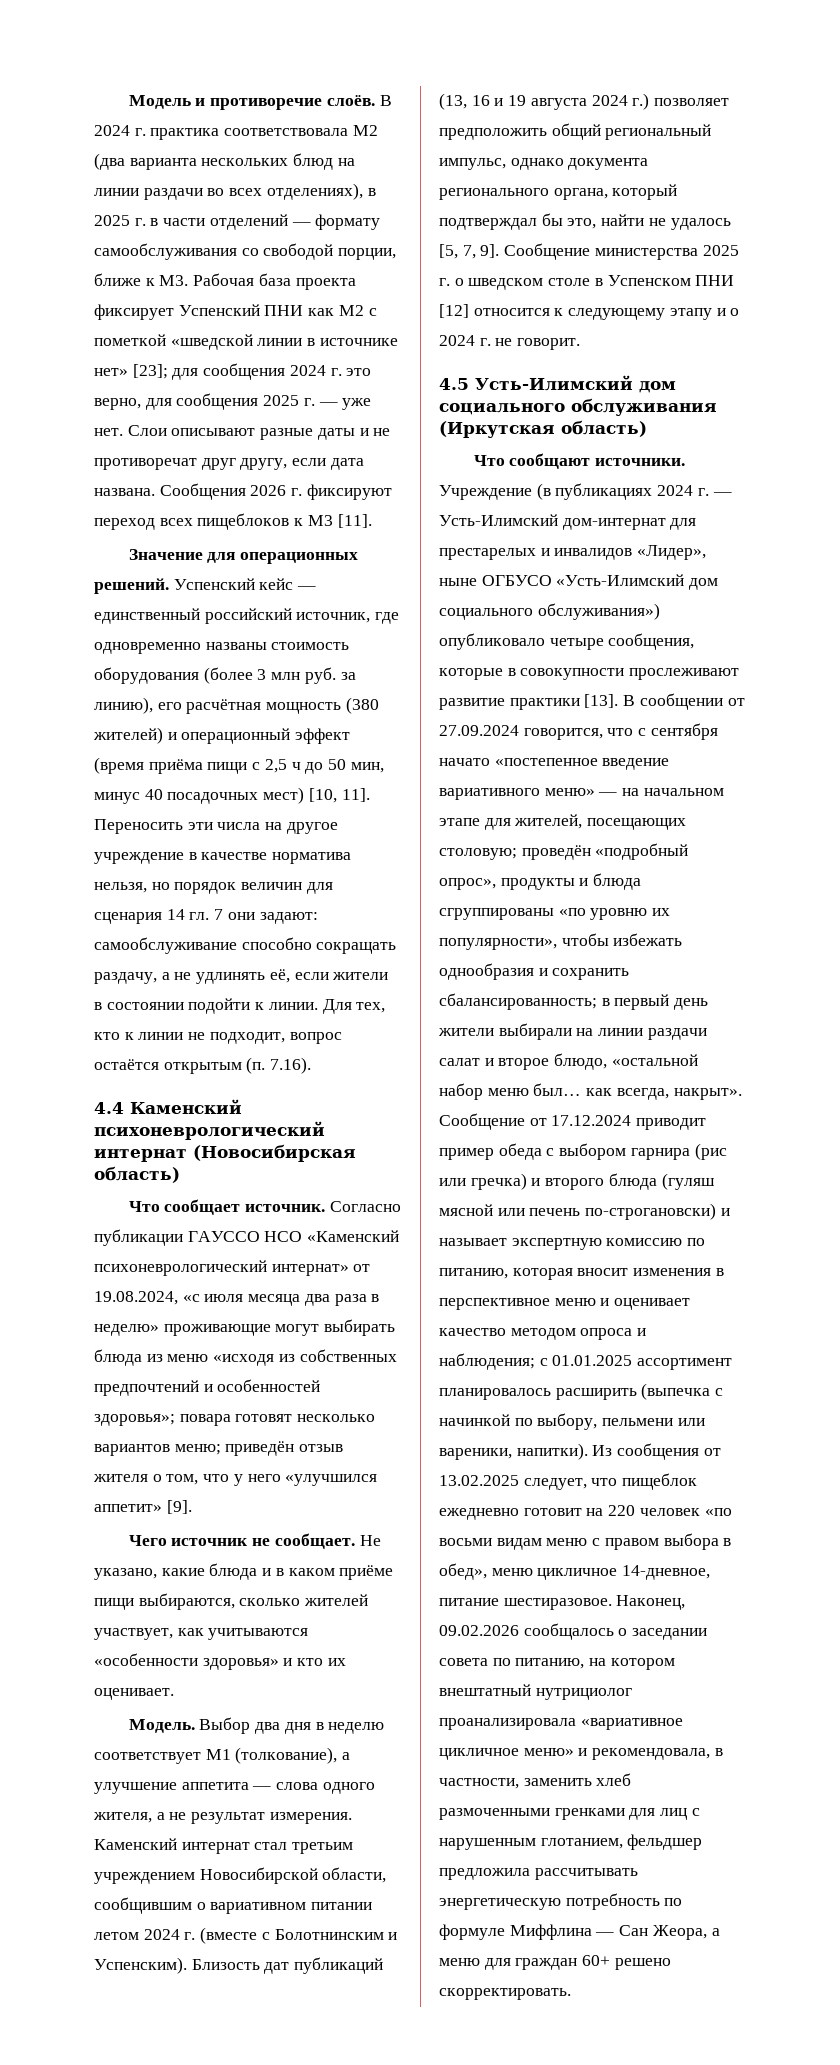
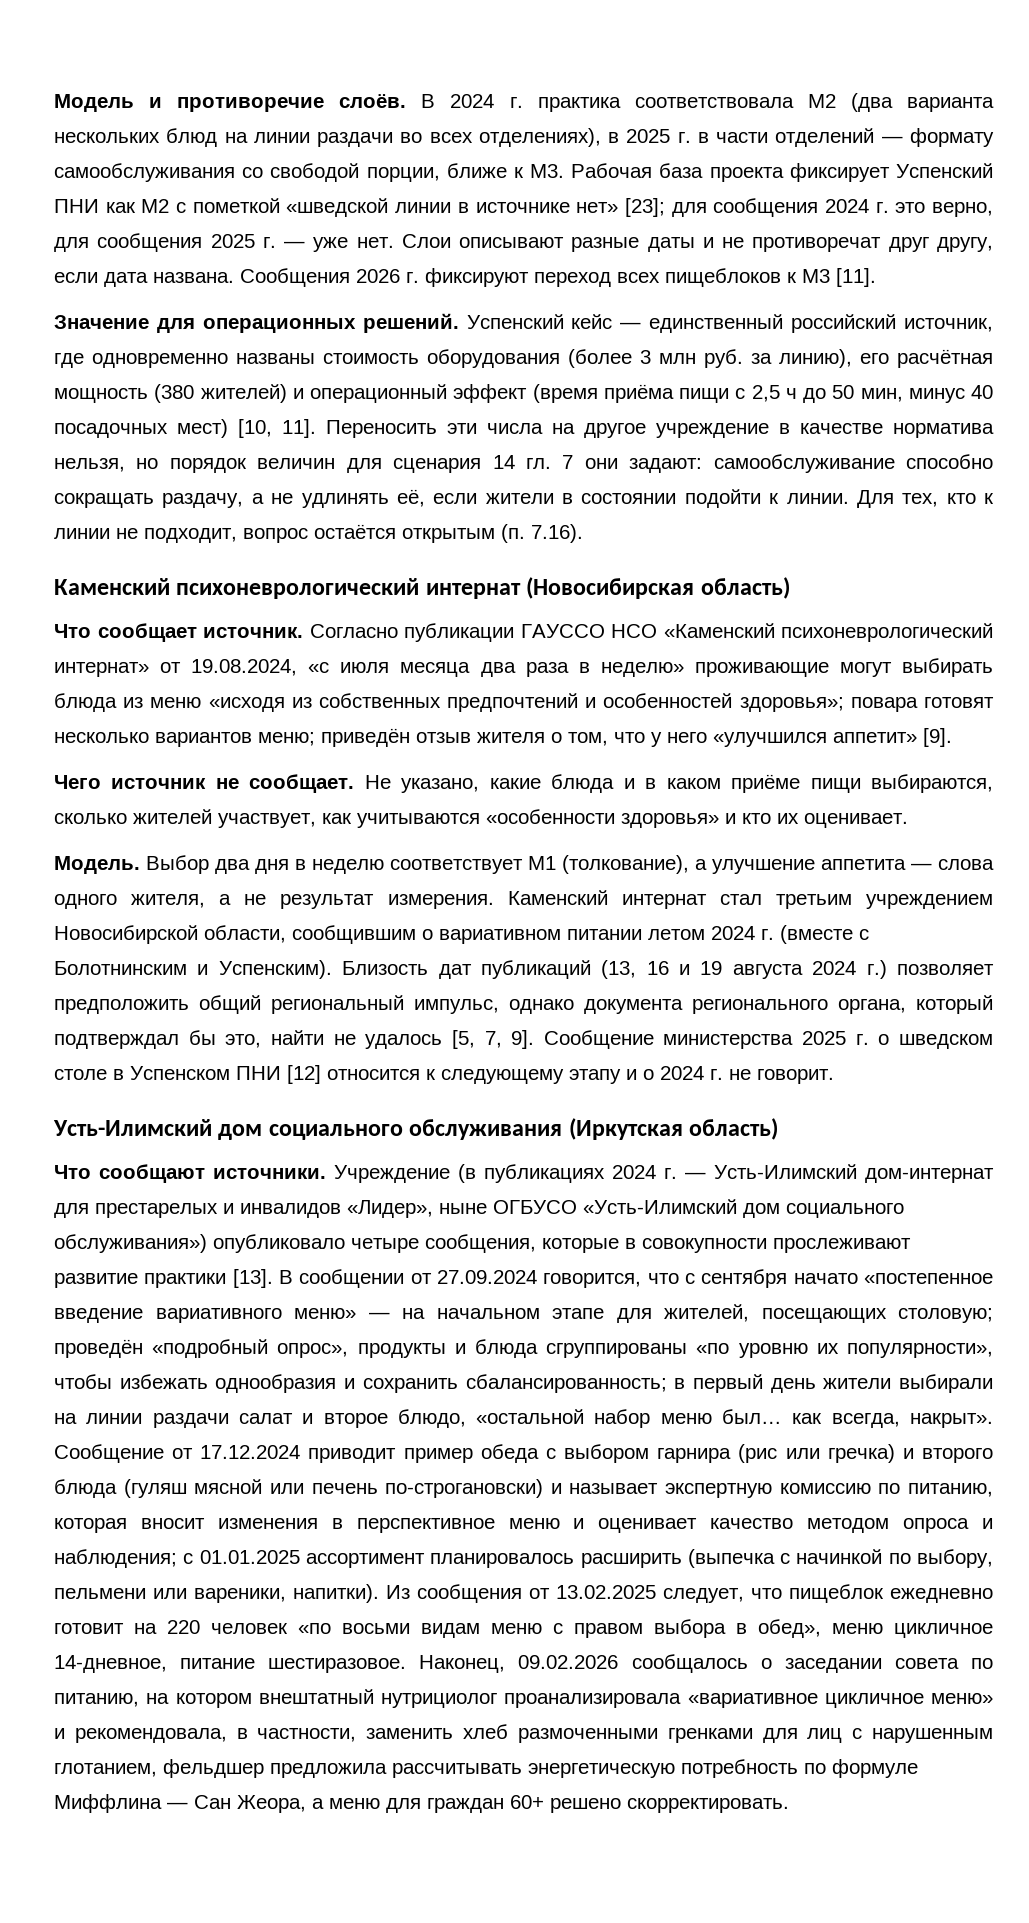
[94,1102,124,1114] 4.4 -> (583, 533) none
[439,378,469,390] 4.5 -> (834, 1076) none

